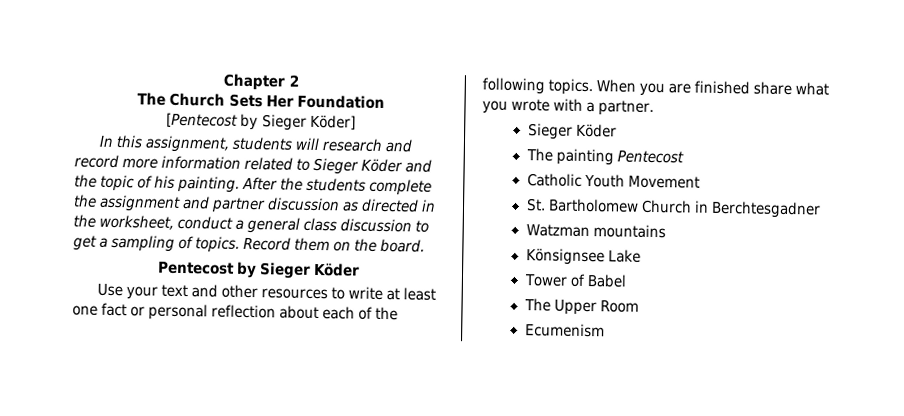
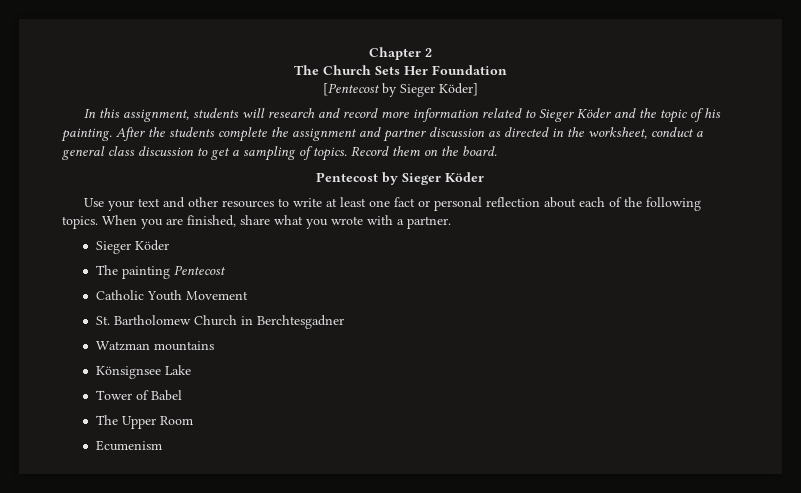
[694,80,751,95] finished -> [187,215,236,227] finished,

